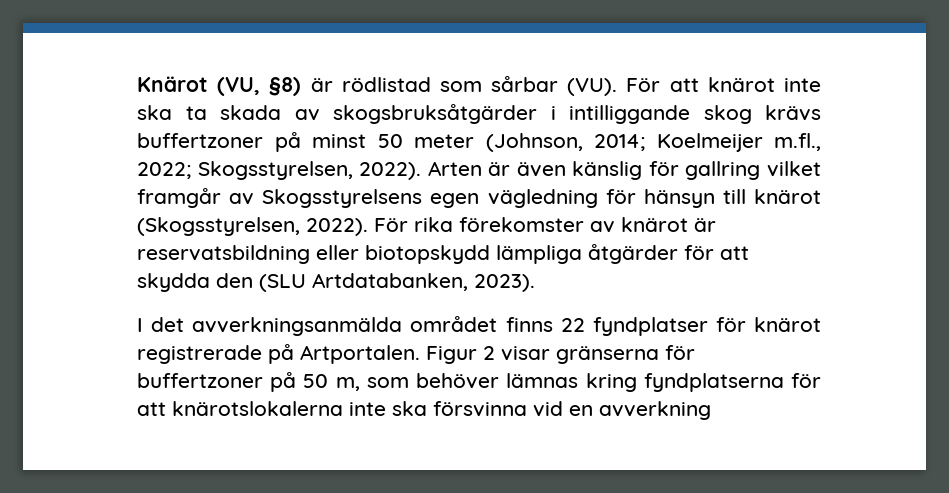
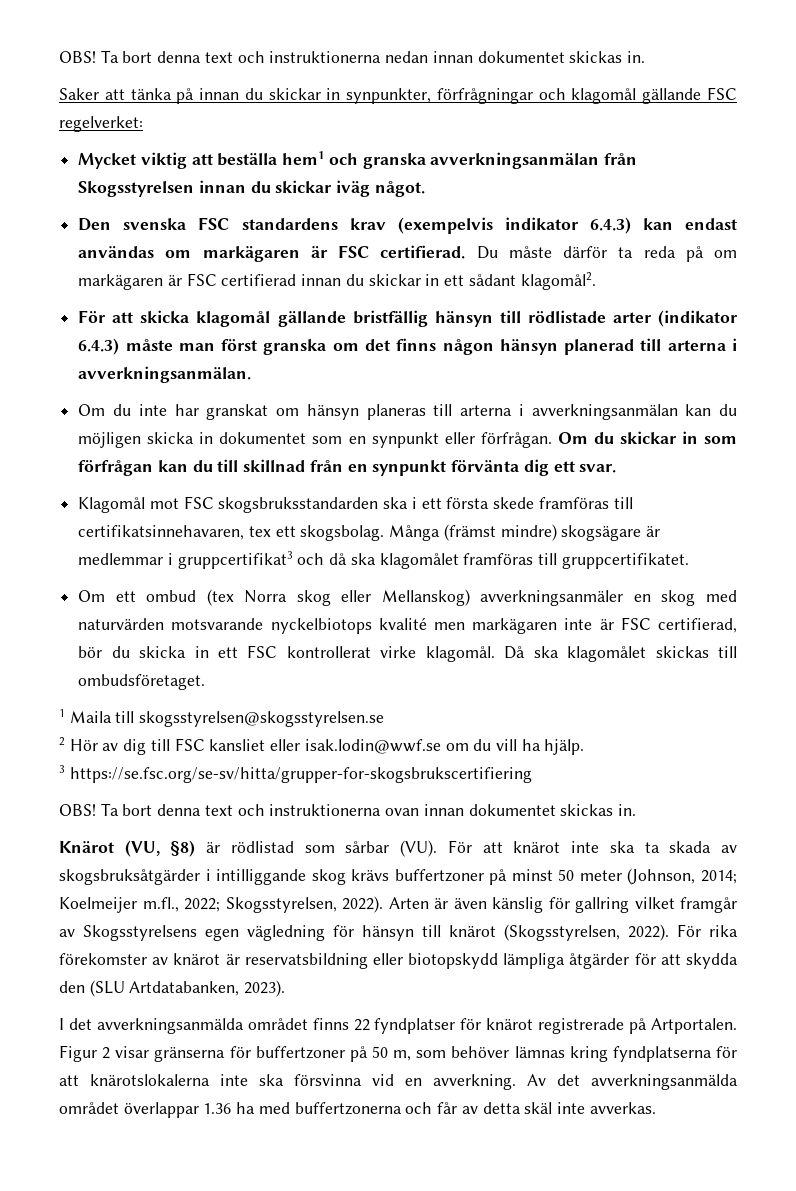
(137, 84) none -> [59,50,645,63] [59,87,737,104] [59,116,143,132] [78,151,638,169] [78,180,425,197] [78,217,738,234] [78,245,737,262] [78,272,596,290] [78,310,738,327] [78,338,738,355] [78,366,252,383] [78,404,737,420] [78,431,737,448] [78,459,617,476] [78,496,633,513] [78,524,661,541] [78,551,689,569] [78,589,737,606] [78,617,738,634] [78,645,737,662] [78,674,206,690] [59,709,385,727] [59,737,585,755] [59,765,532,783] [59,803,636,816] OBS! Ta bort denna text och instruktionerna nedan innan dokumentet skickas in. // Saker att tänka på innan du skickar in synpunkter, förfrågningar och klagomål gällande FSC regelverket: // Mycket viktig att beställa hem1 och granska avverkningsanmälan från Skogsstyrelsen innan du skickar iväg något. // Den svenska FSC standardens krav (exempelvis indikator 6.4.3) kan endast användas om markägaren är FSC certifierad. Du måste därför ta reda på om markägaren är FSC certifierad innan du skickar in ett sådant klagomål2. // För att skicka klagomål gällande bristfällig hänsyn till rödlistade arter (indikator 6.4.3) måste man först granska om det finns någon hänsyn planerad till arterna i avverkningsanmälan. // Om du inte har granskat om hänsyn planeras till arterna i avverkningsanmälan kan du möjligen skicka in dokumentet som en synpunkt eller förfrågan. Om du skickar in som förfrågan kan du till skillnad från en synpunkt förvänta dig ett svar. // Klagomål mot FSC skogsbruksstandarden ska i ett första skede framföras till certifikatsinnehavaren, tex ett skogsbolag. Många (främst mindre) skogsägare är medlemmar i gruppcertifikat3 och då ska klagomålet framföras till gruppcertifikatet. // Om ett ombud (tex Norra skog eller Mellanskog) avverkningsanmäler en skog med naturvärden motsvarande nyckelbiotops kvalité men markägaren inte är FSC certifierad, bör du skicka in ett FSC kontrollerat virke klagomål. Då ska klagomålet skickas till ombudsföretaget. // 1 Maila till skogsstyrelsen@skogsstyrelsen.se // 2 Hör av dig till FSC kansliet eller isak.lodin@wwf.se om du vill ha hjälp. // 3 https://se.fsc.org/se-sv/hitta/grupper-for-skogsbrukscertifiering // OBS! Ta bort denna text och instruktionerna ovan innan dokumentet skickas in. //
[599,401,711,420] avverkning -> [433,1074,738,1090] [59,1102,656,1118] avverkning. Av det avverkningsanmälda området överlappar 1.36 ha med buffertzonerna och får av detta skäl inte avverkas.

